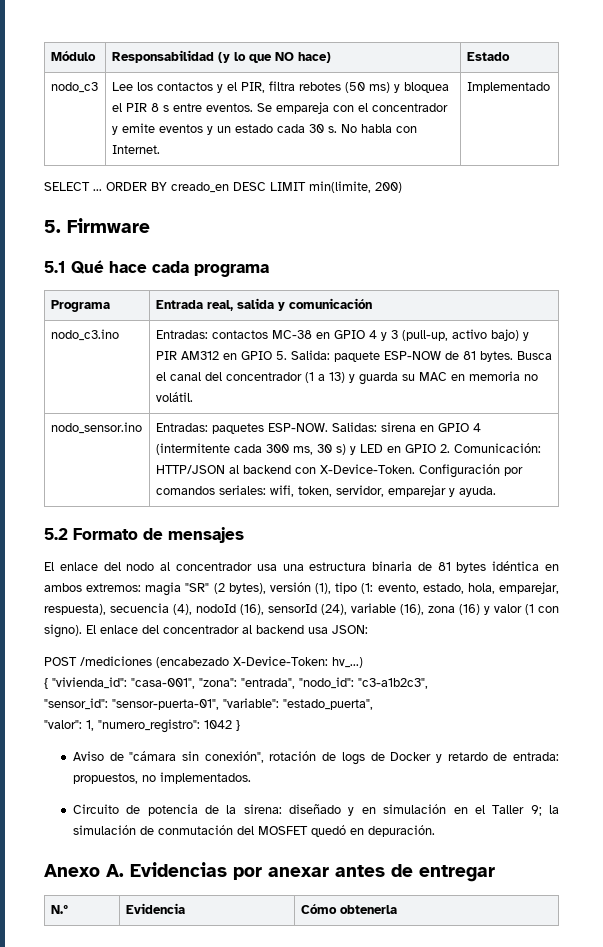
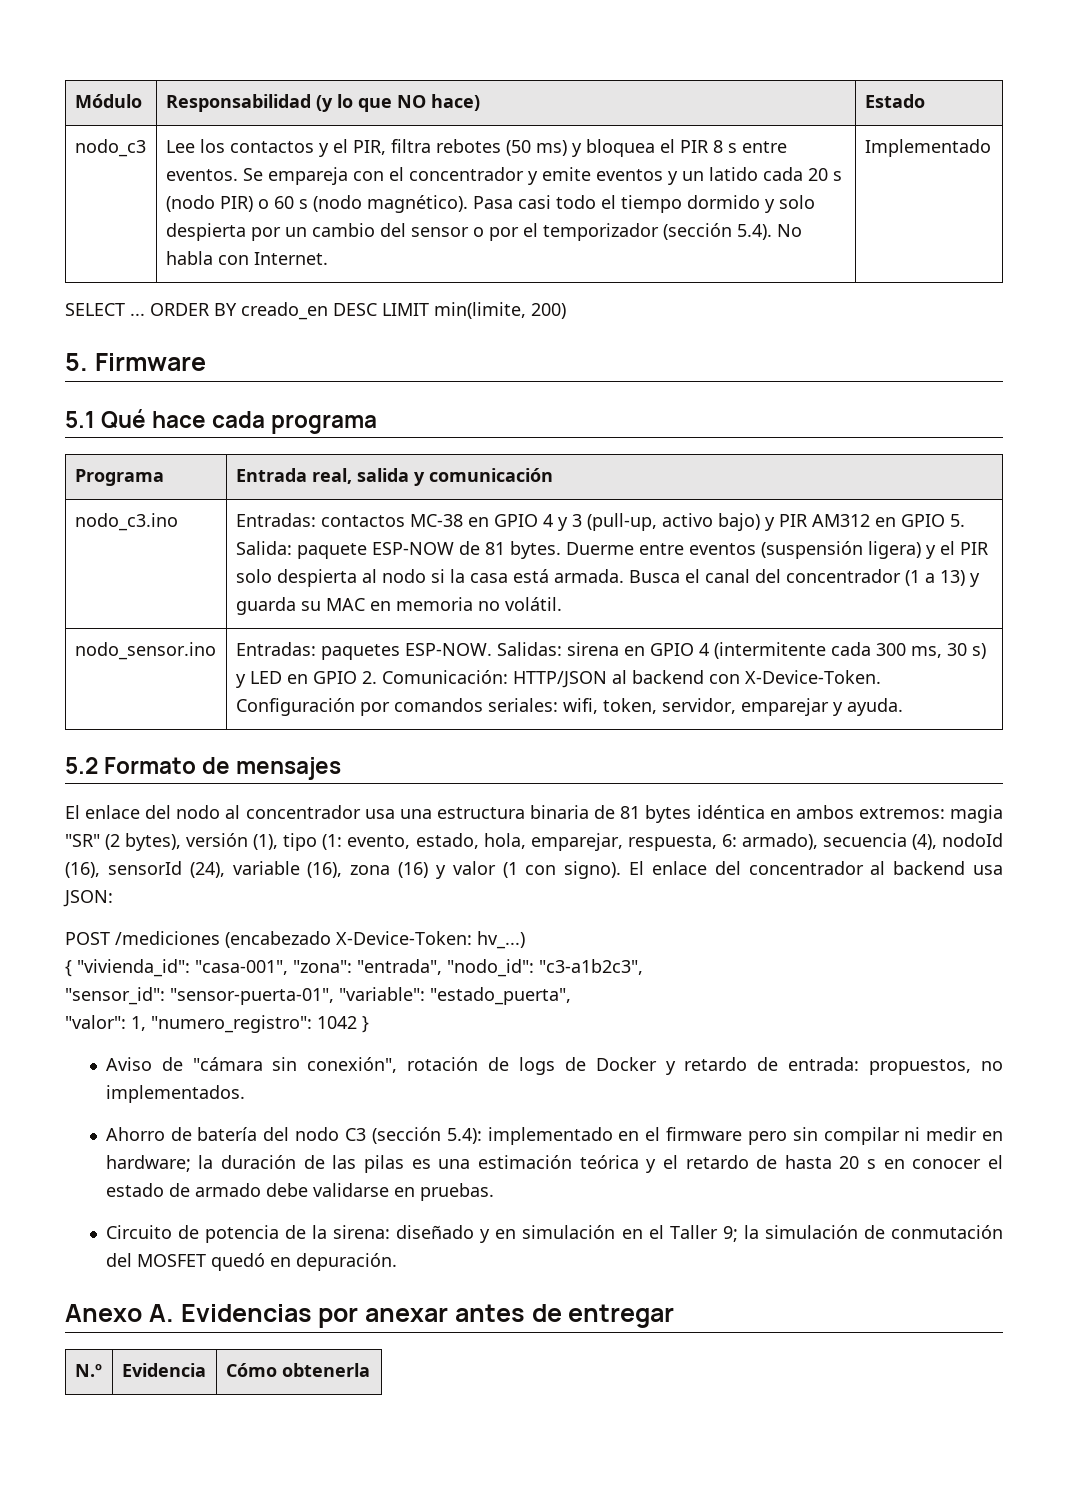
[234,124,337,133] estado cada 30 s. -> [708,167,842,181] [165,195,815,213] [165,223,772,241] latido cada 20 s (nodo PIR) o 60 s (nodo magnético). Pasa casi todo el tiempo dormido y solo despierta por un cambio del sensor o por el temporizador (sección 5.4).
(513, 356) none -> [565,541,988,559] [235,569,624,587] Duerme entre eventos (suspensión ligera) y el PIR solo despierta al nodo si la casa está armada.
[44,604,106,615] respuesta), -> [627,833,818,851] respuesta, 6: armado),
(251, 778) none -> [105,1127,1004,1145] [105,1155,1003,1173] [105,1183,494,1201] // Ahorro de batería del nodo C3 (sección 5.4): implementado en el firmware pero sin compilar ni medir en hardware; la duración de las pilas es una estimación teórica y el retardo de hasta 20 s en conocer el estado de armado debe validarse en pruebas.

